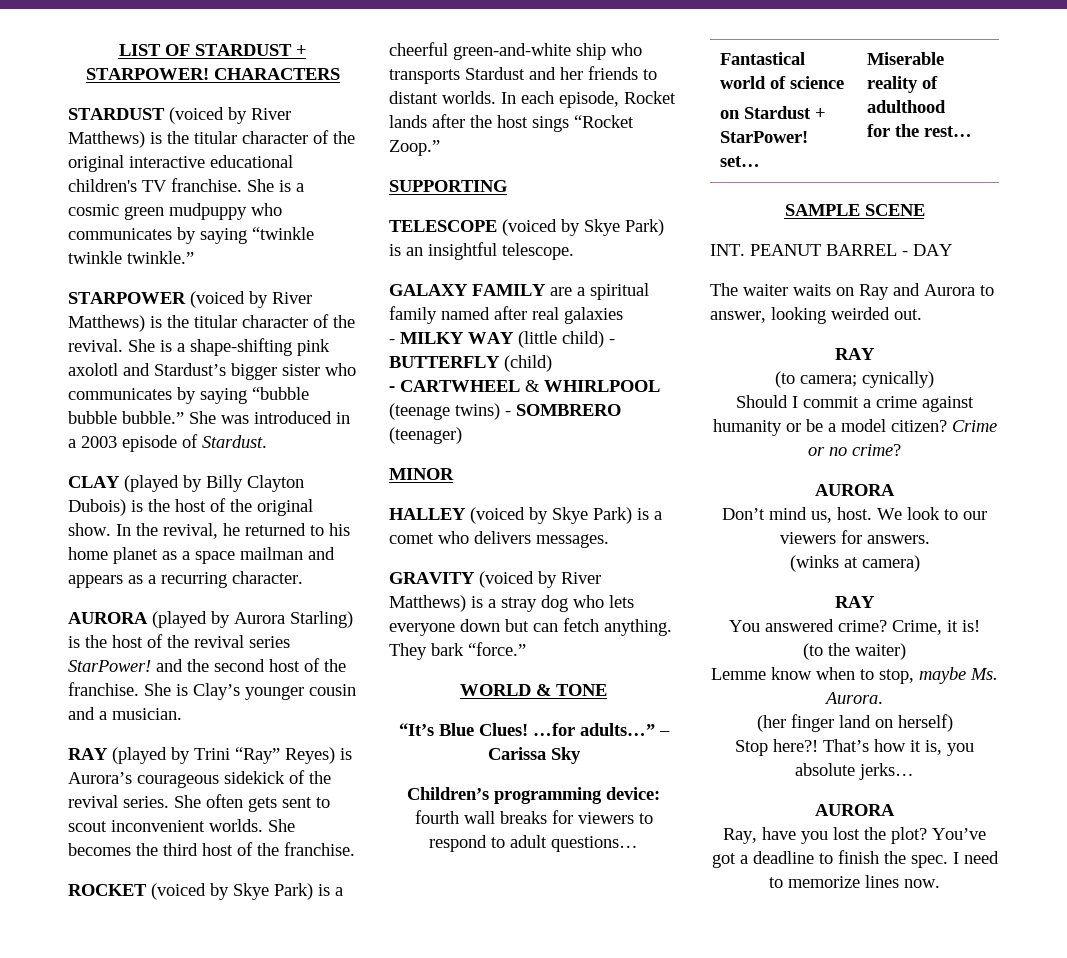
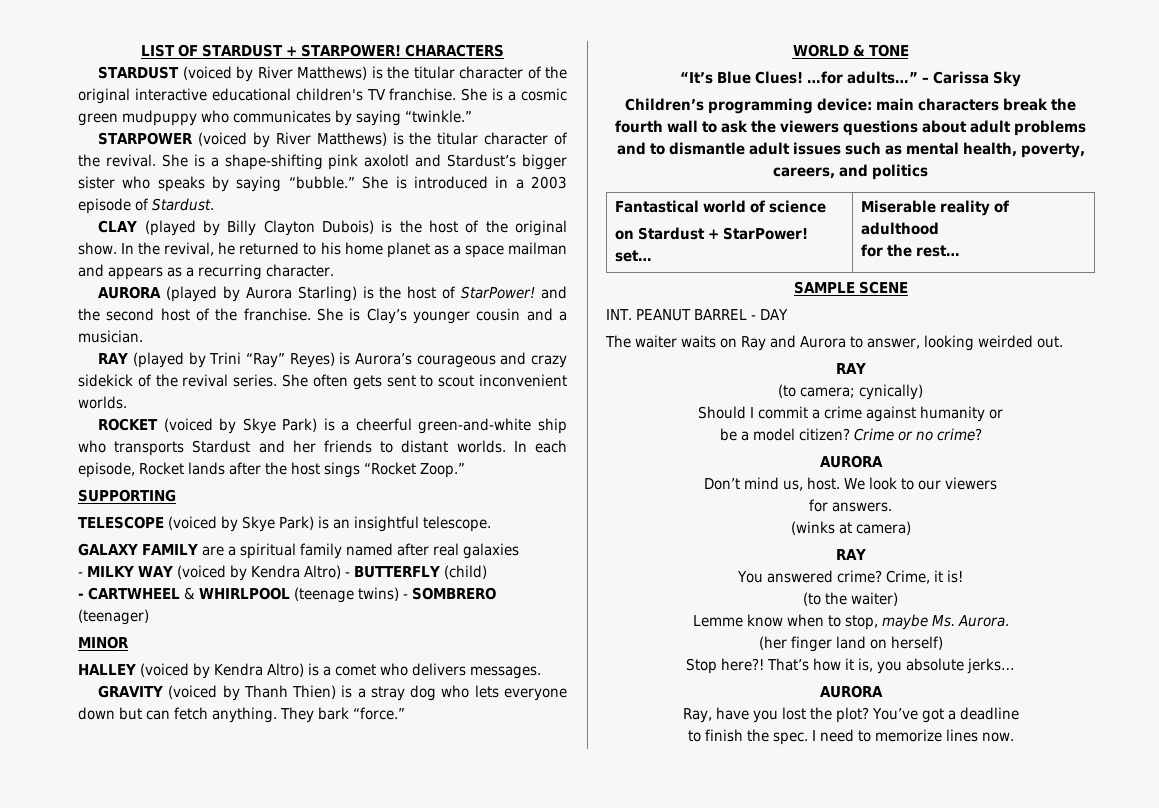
[252,227,314,240] [68,251,194,264] “twinkle twinkle twinkle.” -> [405,110,472,123] “twinkle.”
[68,387,309,404] [68,411,249,424] communicates by saying “bubble bubble bubble.” She was -> [157,176,407,192] speaks by saying “bubble.” She is
[167,635,290,648] the revival series -> (457, 292) none
(219, 781) none -> [500,352,567,368] and crazy
[268,819,295,832] [68,842,355,856] She becomes the third host of the franchise. -> (127, 402) none
[518,331,604,348] (little child) -> [176,565,341,581] (voiced by Kendra Altro)
[552,507,632,524] Skye Park) -> [214,663,304,677] Kendra Altro)
[561,572,601,584] [389,595,466,612] River Matthews) -> [243,685,337,699] Thanh Thien)
[414,810,653,824] [429,835,638,852] fourth wall breaks for viewers to respond to adult questions… -> [876,98,1076,111] [615,120,1086,136] [616,142,1085,158] [773,164,928,180] main characters break the fourth wall to ask the viewers questions about adult problems and to dismantle adult issues such as mental health, poverty, careers, and politics
(801, 427) none -> (1003, 414) //
(836, 538) none -> (997, 483) //
(814, 857) none -> (1019, 713) //

